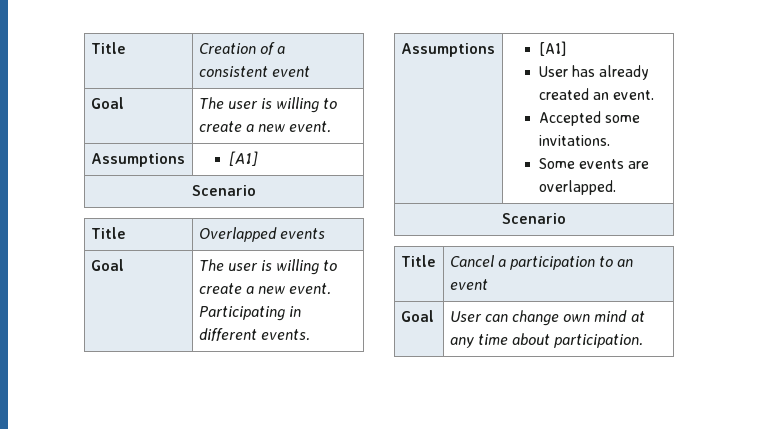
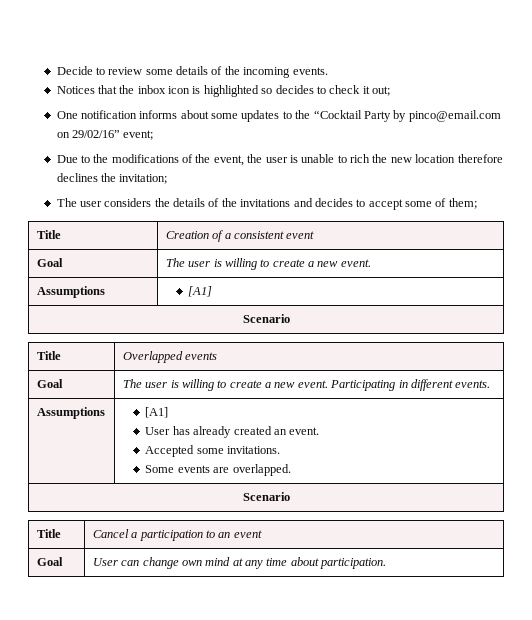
(90, 48) none -> [56,66,328,78] [56,85,391,97] [56,110,501,122] [56,130,154,140] [56,154,503,166] [56,173,168,184] [56,198,477,210] Decide to review some details of the incoming events. // Notices that the inbox icon is highlighted so decides to check it out; // One notification informs about some updates to the “Cocktail Party by pinco@email.com on 29/02/16” event; // Due to the modifications of the event, the user is unable to rich the new location therefore declines the invitation; // The user considers the details of the invitations and decides to accept some of them; //

